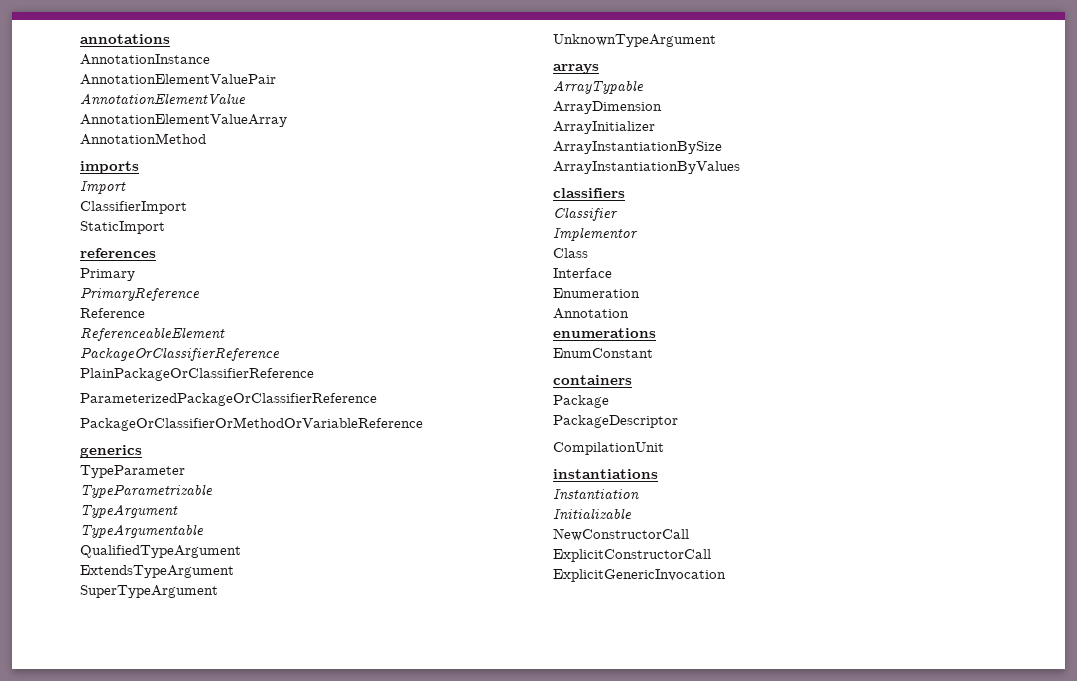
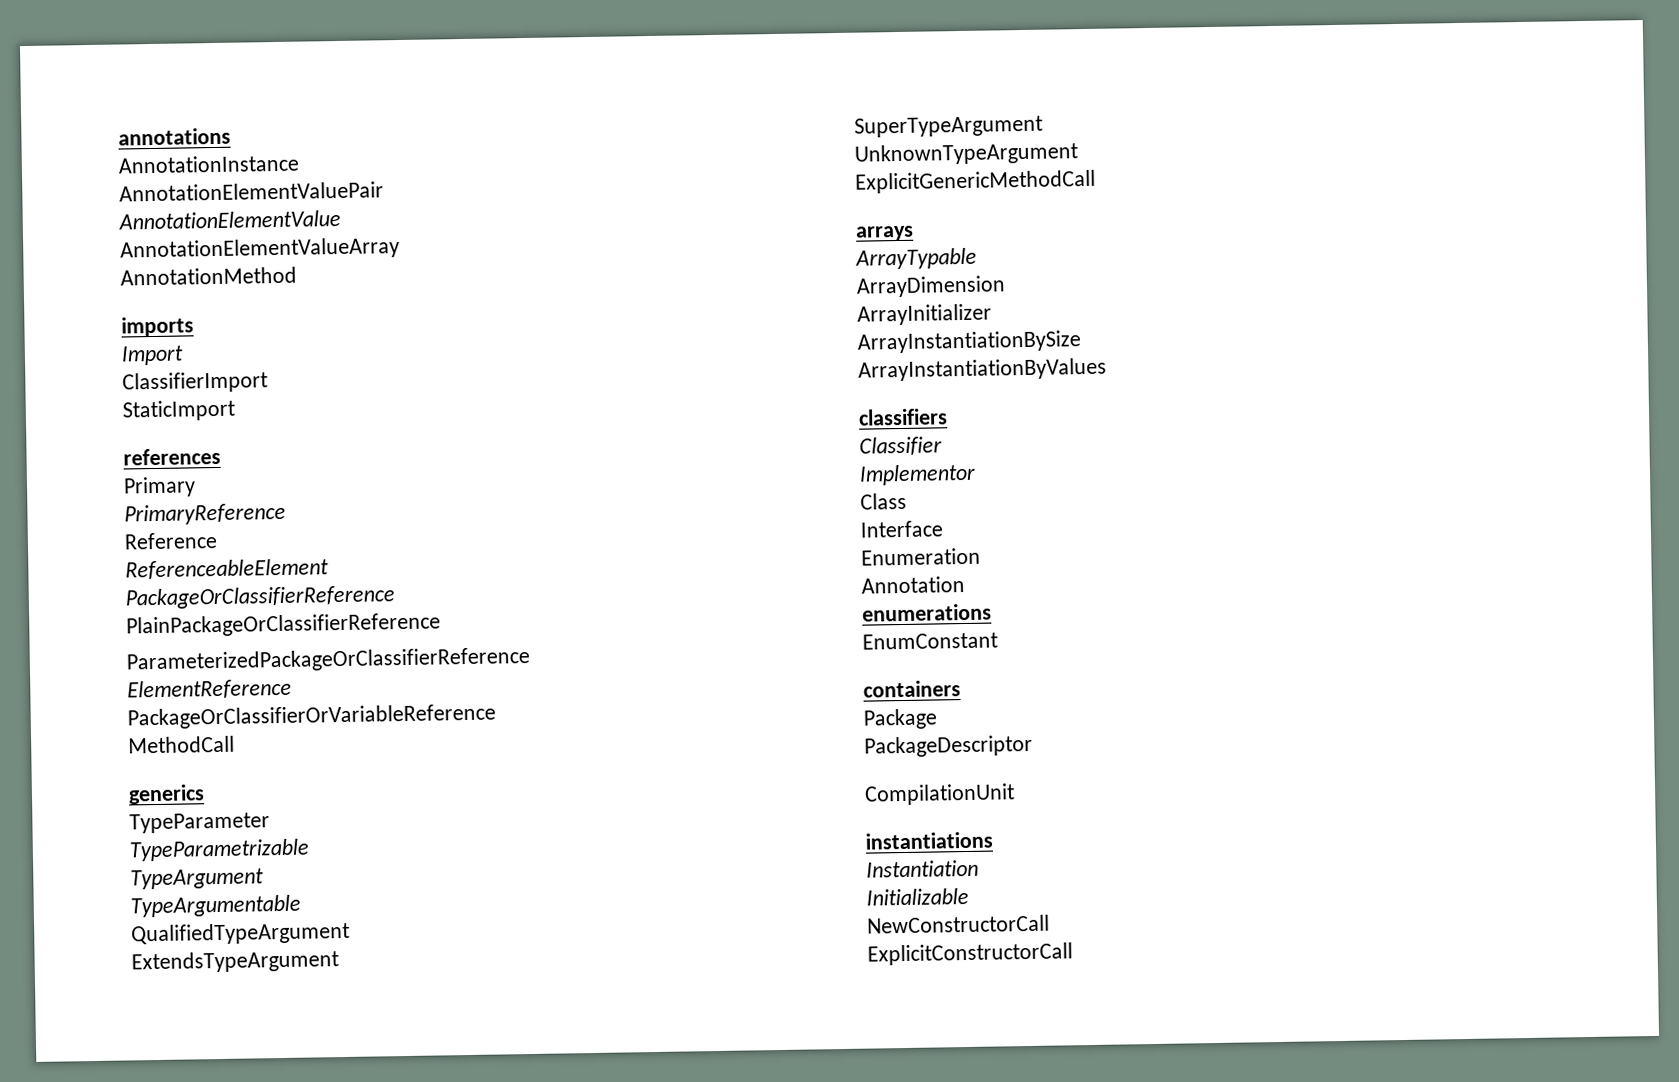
[80,417,423,431] PackageOrClassifierOrMethodOrVariableReference -> [127,678,292,700] [127,703,496,730] [128,735,235,754] ElementReference // PackageOrClassifierOrVariableReference // MethodCall
(716, 40) none -> [855,169,1096,194] // ExplicitGenericMethodCall
[553,569,726,582] // ExplicitGenericInvocation -> (1073, 954) none

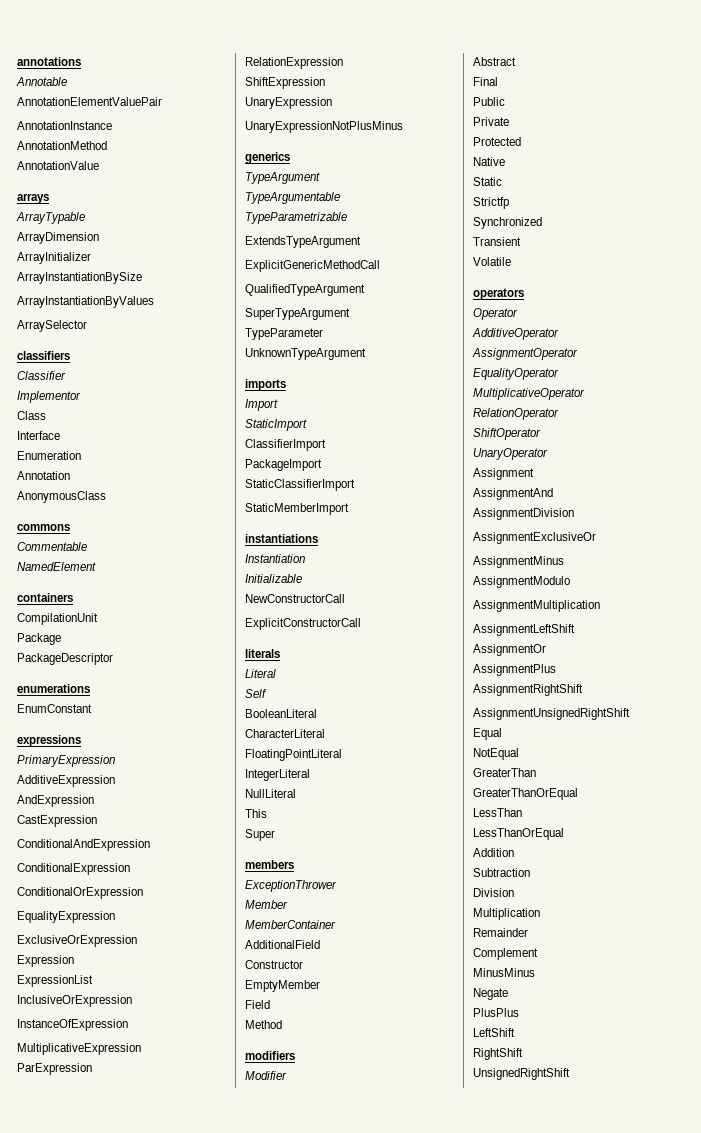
(231, 136) none -> [16,77,67,86] [17,97,162,106] // Annotable // AnnotationElementValuePair
[119,181,384,202] [118,209,341,230] [120,237,400,262] [120,266,297,286] [121,316,194,337] [121,345,184,366] [122,371,268,394] [122,399,235,422] [123,447,221,466] [123,476,196,498] [124,502,286,526] [124,531,218,550] [125,558,329,580] [125,585,395,610] [126,612,441,638] [126,646,530,674] [127,678,292,700] [127,703,496,730] [128,735,235,754] [128,784,205,805] [129,812,270,834] [129,838,310,862] [130,868,264,890] [130,894,301,918] [131,921,350,946] [131,950,339,974] [854,115,1043,138] [854,142,1078,166] [855,169,1096,194] AnnotationElementValuePair // AnnotationElementValue // AnnotationElementValueArray // AnnotationMethod // imports // Import // ClassifierImport // StaticImport // references // Primary // PrimaryReference // Reference // ReferenceableElement // PackageOrClassifierReference // PlainPackageOrClassifierReference // ParameterizedPackageOrClassifierReference // ElementReference // PackageOrClassifierOrVariableReference // MethodCall // generics // TypeParameter // TypeParametrizable // TypeArgument // TypeArgumentable // QualifiedTypeArgument // ExtendsTypeArgument // SuperTypeArgument // UnknownTypeArgument // ExplicitGenericMethodCall -> [17,141,107,150] [17,161,99,170] AnnotationMethod // AnnotationValue
(1107, 369) none -> [17,320,87,332] // ArraySelector
[862,603,992,622] [862,632,998,650] enumerations // EnumConstant -> [17,491,106,503] [17,524,70,531] [17,542,87,551] [17,562,96,571] AnonymousClass // commons // Commentable // NamedElement
(961, 689) none -> [17,613,98,625] // CompilationUnit
[864,783,1015,806] CompilationUnit -> [17,684,90,693] [17,704,92,713] [17,735,81,747] [17,755,115,767] [17,775,115,787] [17,795,94,807] [17,815,97,827] [17,839,150,851] [17,863,130,875] [17,887,143,899] [17,911,115,923] [17,935,137,947] [17,955,74,967] [17,975,93,987] [17,995,132,1007] [17,1019,128,1031] [17,1043,141,1055] [17,1063,92,1075] [245,57,343,69] [245,77,325,89] [245,97,332,109] [245,121,403,133] [245,152,290,164] [245,172,320,184] [245,192,340,204] [245,212,347,224] [245,236,361,248] [245,260,380,272] [245,284,365,296] [245,308,350,320] [245,328,323,340] [245,348,366,360] [245,379,286,391] [245,399,278,411] [245,419,307,431] [245,439,326,451] [245,459,322,471] [245,479,355,491] [245,503,349,515] enumerations // EnumConstant // expressions // PrimaryExpression // AdditiveExpression // AndExpression // CastExpression // ConditionalAndExpression // ConditionalExpression // ConditionalOrExpression // EqualityExpression // ExclusiveOrExpression // Expression // ExpressionList // InclusiveOrExpression // InstanceOfExpression // MultiplicativeExpression // ParExpression // RelationExpression // ShiftExpression // UnaryExpression // UnaryExpressionNotPlusMinus // generics // TypeArgument // TypeArgumentable // TypeParametrizable // ExtendsTypeArgument // ExplicitGenericMethodCall // QualifiedTypeArgument // SuperTypeArgument // TypeParameter // UnknownTypeArgument // imports // Import // StaticImport // ClassifierImport // PackageImport // StaticClassifierImport // StaticMemberImport
(1073, 954) none -> [245,649,280,658] [245,669,276,678] [245,689,267,698] [245,709,317,718] [245,729,325,738] [245,749,342,761] [245,769,310,781] [245,789,296,798] [245,809,267,818] [245,829,275,841] [245,860,294,869] [245,880,337,892] [245,900,288,909] [245,920,336,929] [245,940,320,949] [245,960,303,969] [245,980,320,992] [245,1000,270,1009] [245,1020,282,1029] [245,1051,295,1060] [245,1071,287,1080] [473,57,516,66] [473,77,498,86] [473,97,505,106] [473,117,509,126] [473,137,521,146] [473,157,505,166] [473,177,502,186] [473,197,509,209] [473,217,542,229] [473,237,521,246] [473,257,511,266] [473,288,524,300] [473,308,518,320] [472,328,559,340] [472,348,578,360] [473,368,559,380] [473,388,585,400] [473,408,559,420] [473,428,541,440] [473,448,548,460] [473,468,534,480] [473,488,553,500] [473,508,574,520] [473,532,596,544] [473,556,564,568] [473,576,570,588] [473,600,600,612] [473,624,575,636] [473,644,546,656] [473,664,556,676] [473,684,583,696] [473,708,630,720] [473,728,502,740] [473,748,519,760] [473,768,536,777] [473,788,578,800] [473,808,522,817] [473,828,564,840] [473,848,514,857] [473,868,530,877] [473,888,514,897] [473,908,540,920] [473,928,528,937] [473,948,538,960] [473,968,535,977] [473,988,508,1000] [473,1008,519,1017] [473,1028,515,1037] [473,1048,523,1060] [473,1068,570,1080] // literals // Literal // Self // BooleanLiteral // CharacterLiteral // FloatingPointLiteral // IntegerLiteral // NullLiteral // This // Super // members // ExceptionThrower // Member // MemberContainer // AdditionalField // Constructor // EmptyMember // Field // Method // modifiers // Modifier // Abstract // Final // Public // Private // Protected // Native // Static // Strictfp // Synchronized // Transient // Volatile // operators // Operator // AdditiveOperator // AssignmentOperator // EqualityOperator // MultiplicativeOperator // RelationOperator // ShiftOperator // UnaryOperator // Assignment // AssignmentAnd // AssignmentDivision // AssignmentExclusiveOr // AssignmentMinus // AssignmentModulo // AssignmentMultiplication // AssignmentLeftShift // AssignmentOr // AssignmentPlus // AssignmentRightShift // AssignmentUnsignedRightShift // Equal // NotEqual // GreaterThan // GreaterThanOrEqual // LessThan // LessThanOrEqual // Addition // Subtraction // Division // Multiplication // Remainder // Complement // MinusMinus // Negate // PlusPlus // LeftShift // RightShift // UnsignedRightShift

